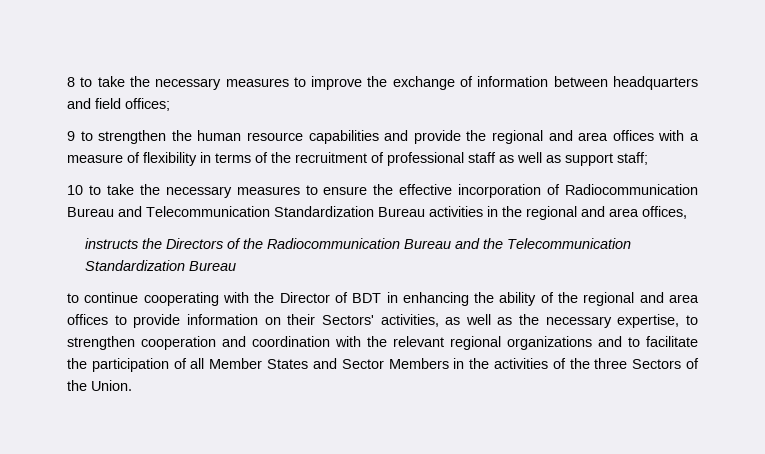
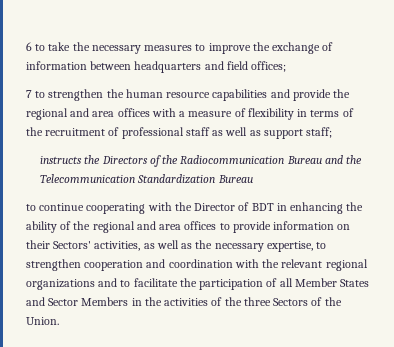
[67,77,75,87] 8 -> [26,42,32,51] 6
[67,131,75,141] 9 -> [26,90,32,98] 7
[67,184,699,198] [67,206,687,220] // 10 to take the necessary measures to ensure the effective incorporation of Radiocommunication Bureau and Telecommunication Standardization Bureau activities in the regional and area offices, -> (333, 132) none

